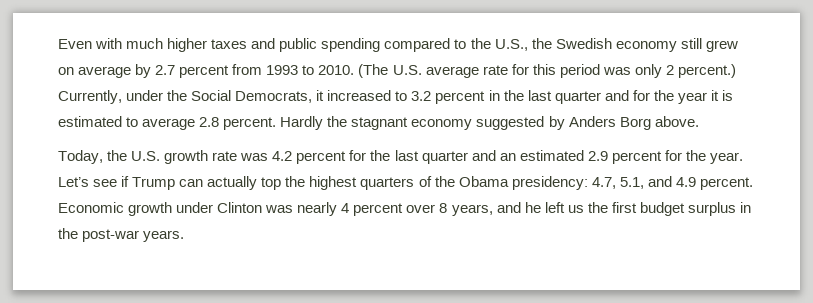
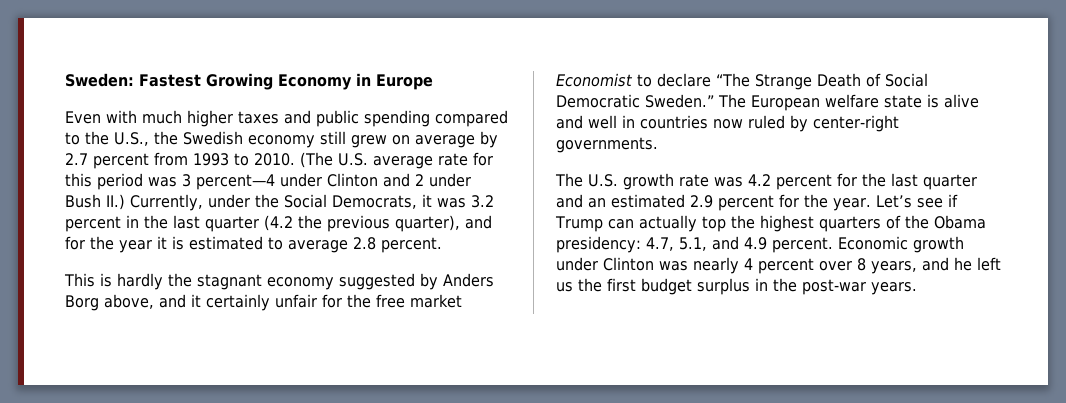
(58, 44) none -> [65,73,433,90] Sweden: Fastest Growing Economy in Europe //
[634,64,736,78] only 2 percent.) -> [182,173,471,190] [65,194,125,210] 3 percent—4 under Clinton and 2 under Bush II.)
[327,90,408,101] increased to -> [437,198,466,208] was
(601, 97) none -> [264,215,460,232] (4.2 the previous quarter),
[280,116,324,130] Hardly -> [64,273,163,290] // This is hardly
[654,116,699,127] [58,150,128,164] above. // Today, the -> [104,294,462,311] [556,73,928,90] [556,94,979,111] [556,115,899,132] [556,137,658,153] [555,173,583,187] above, and it certainly unfair for the free market Economist to declare “The Strange Death of Social Democratic Sweden.” The European welfare state is alive and well in countries now ruled by center-right governments. // The

